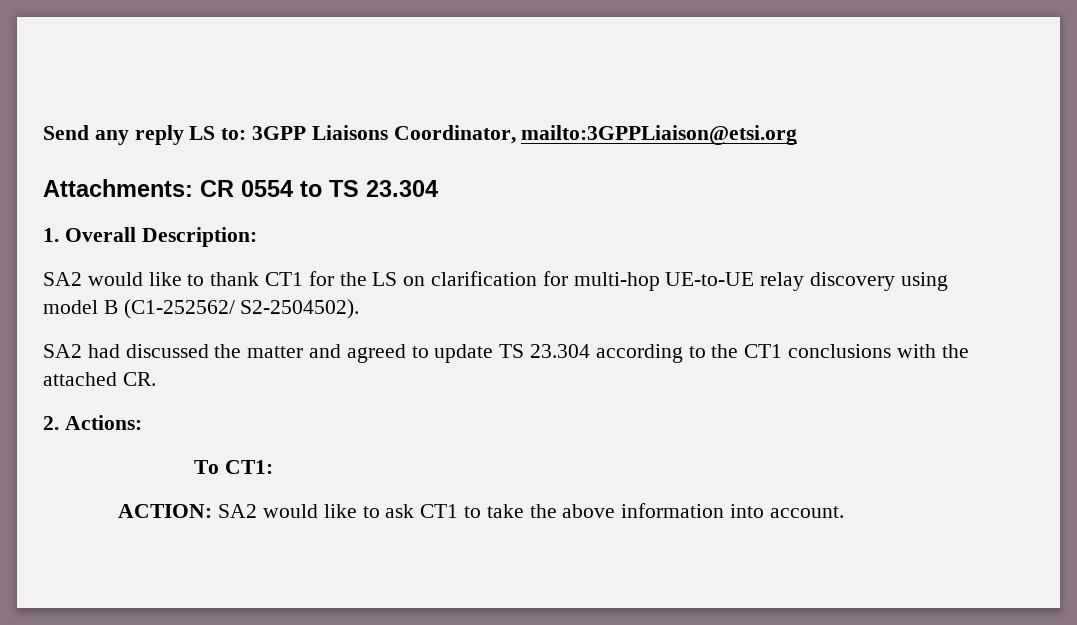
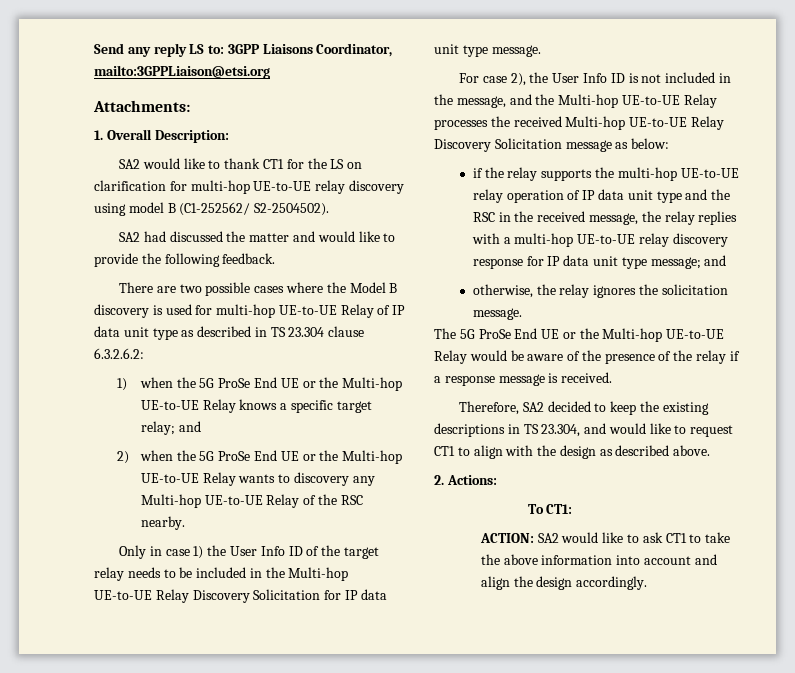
[200,180,438,197] CR 0554 to TS 23.304 -> (190, 106) none
[346,344,969,363] [43,372,156,386] agreed to update TS 23.304 according to the CT1 conclusions with the attached CR. -> [317,231,396,242] [94,253,276,267] [119,282,398,296] [94,304,406,318] [94,326,365,340] [94,348,144,359] [117,377,403,391] [140,399,372,413] [140,421,201,435] [117,450,403,464] [140,472,375,486] [140,494,363,508] [140,516,185,530] [119,545,379,559] [94,567,349,581] [94,589,387,603] [434,44,541,57] [459,72,731,86] [434,94,717,108] [434,116,724,130] [434,138,670,152] [472,167,739,181] [472,189,731,203] [472,211,738,225] [471,233,728,247] [472,255,727,269] [472,284,728,298] [472,308,522,320] [434,328,725,342] [434,350,740,364] [434,372,613,386] [459,401,709,415] [434,423,734,437] [434,445,711,459] would like to provide the following feedback. // There are two possible cases where the Model B discovery is used for multi-hop UE-to-UE Relay of IP data unit type as described in TS 23.304 clause 6.3.2.6.2: // 1) when the 5G ProSe End UE or the Multi-hop UE-to-UE Relay knows a specific target relay; and // 2) when the 5G ProSe End UE or the Multi-hop UE-to-UE Relay wants to discovery any Multi-hop UE-to-UE Relay of the RSC nearby. // Only in case 1) the User Info ID of the target relay needs to be included in the Multi-hop UE-to-UE Relay Discovery Solicitation for IP data unit type message. // For case 2), the User Info ID is not included in the message, and the Multi-hop UE-to-UE Relay processes the received Multi-hop UE-to-UE Relay Discovery Solicitation message as below: // if the relay supports the multi-hop UE-to-UE relay operation of IP data unit type and the RSC in the received message, the relay replies with a multi-hop UE-to-UE relay discovery response for IP data unit type message; and // otherwise, the relay ignores the solicitation message. // The 5G ProSe End UE or the Multi-hop UE-to-UE Relay would be aware of the presence of the relay if a response message is received. // Therefore, SA2 decided to keep the existing descriptions in TS 23.304, and would like to request CT1 to align with the design as described above.
[769,506,844,518] account. -> [643,554,717,565] [480,576,648,590] account and align the design accordingly.

